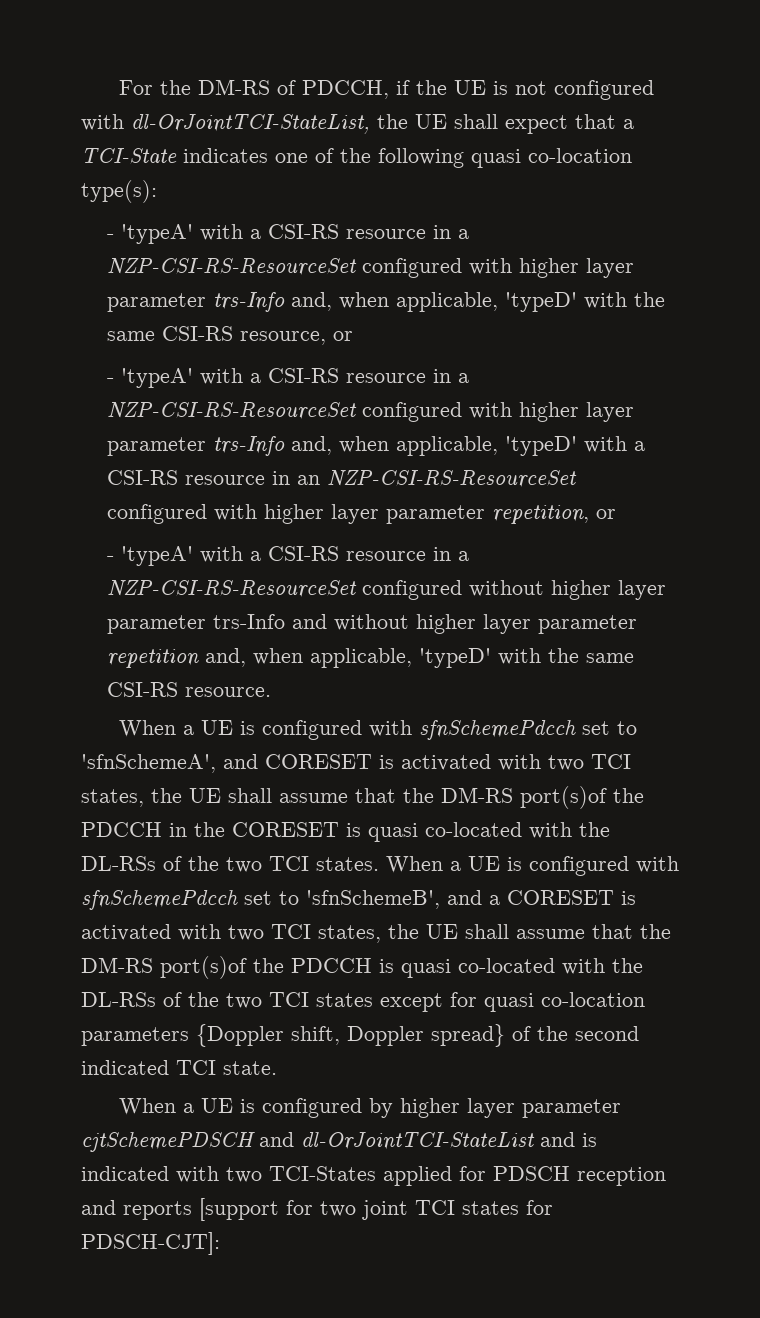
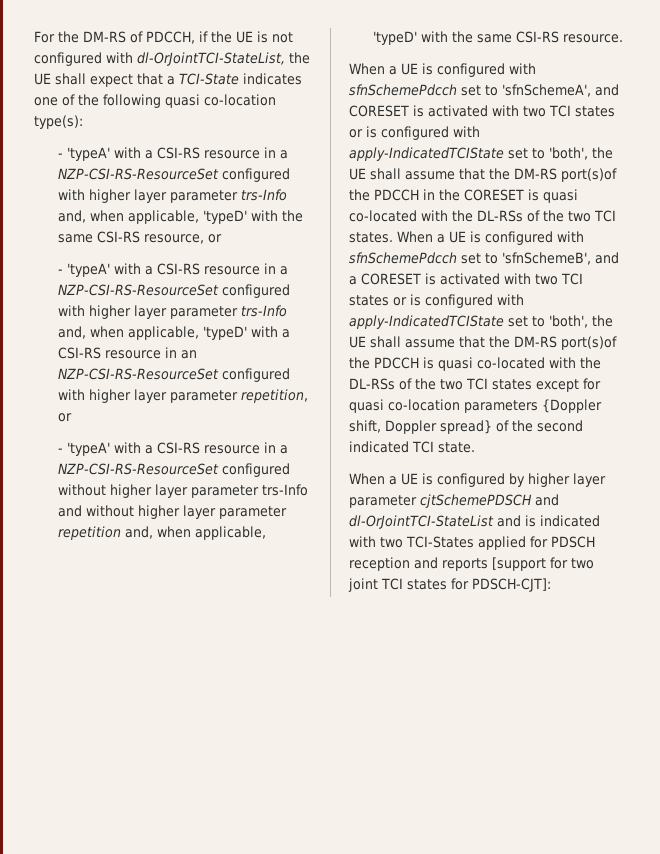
[81,789,144,807] states, -> [575,106,615,117] [349,126,480,140] [349,147,588,161] states or is configured with apply-IndicatedTCIState set to 'both',
[318,925,381,943] states, -> [349,294,524,308] [349,315,588,329] states or is configured with apply-IndicatedTCIState set to 'both',

